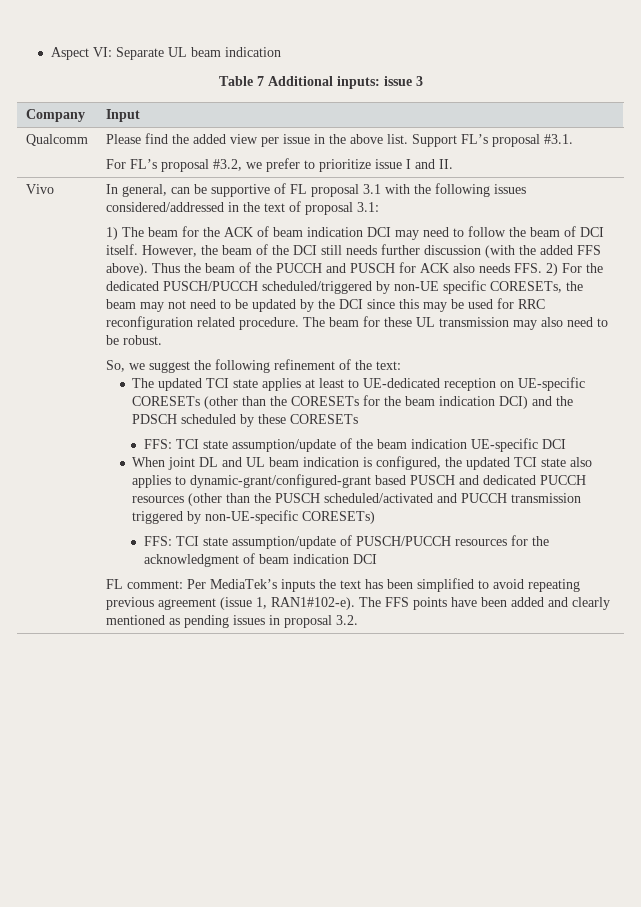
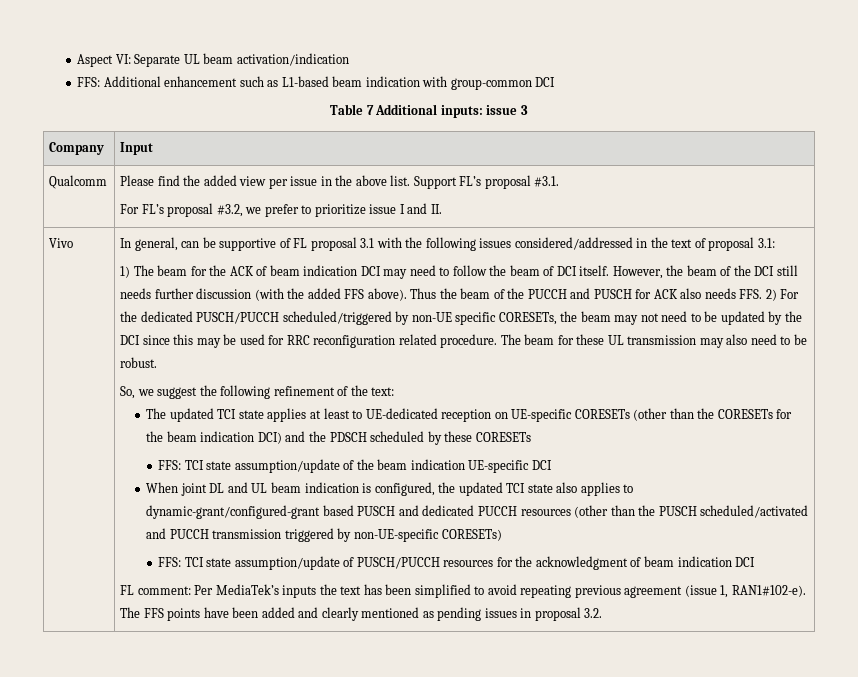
[225,47,282,57] indication -> [236,53,349,66] [77,76,556,90] activation/indication // FFS: Additional enhancement such as L1-based beam indication with group-common DCI

